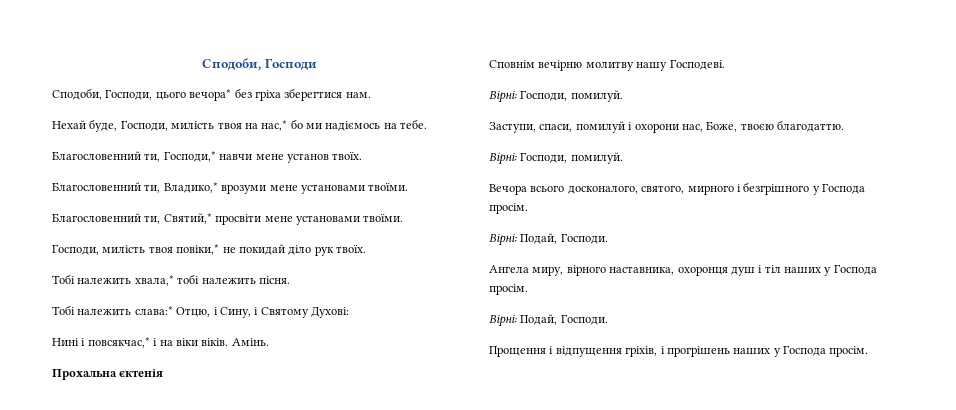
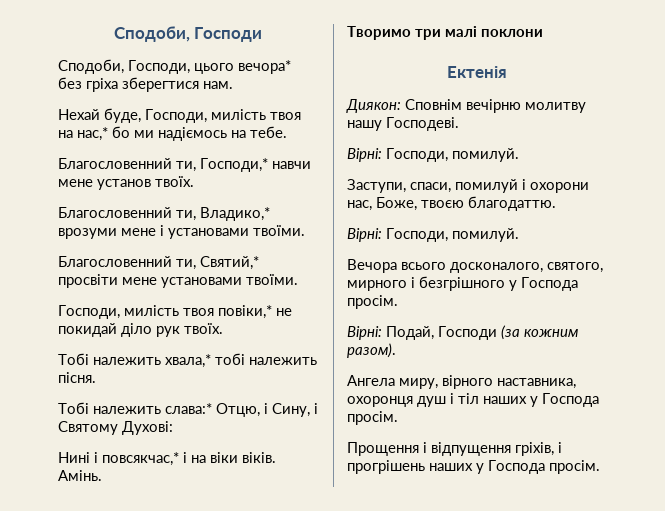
(298, 188) none -> [160,225,164,236] і
[52,369,164,380] Прохальна єктенія // -> [347,26,543,40] [447,66,507,78] [346,99,401,113] Творимо три малі поклони // Ектенія // Диякон:
[560,234,608,244] Господи. -> [438,325,578,340] [347,343,396,358] Господи (за кожним разом).
[489,314,608,327] // Вірні: Подай, Господи. -> (398, 418) none

